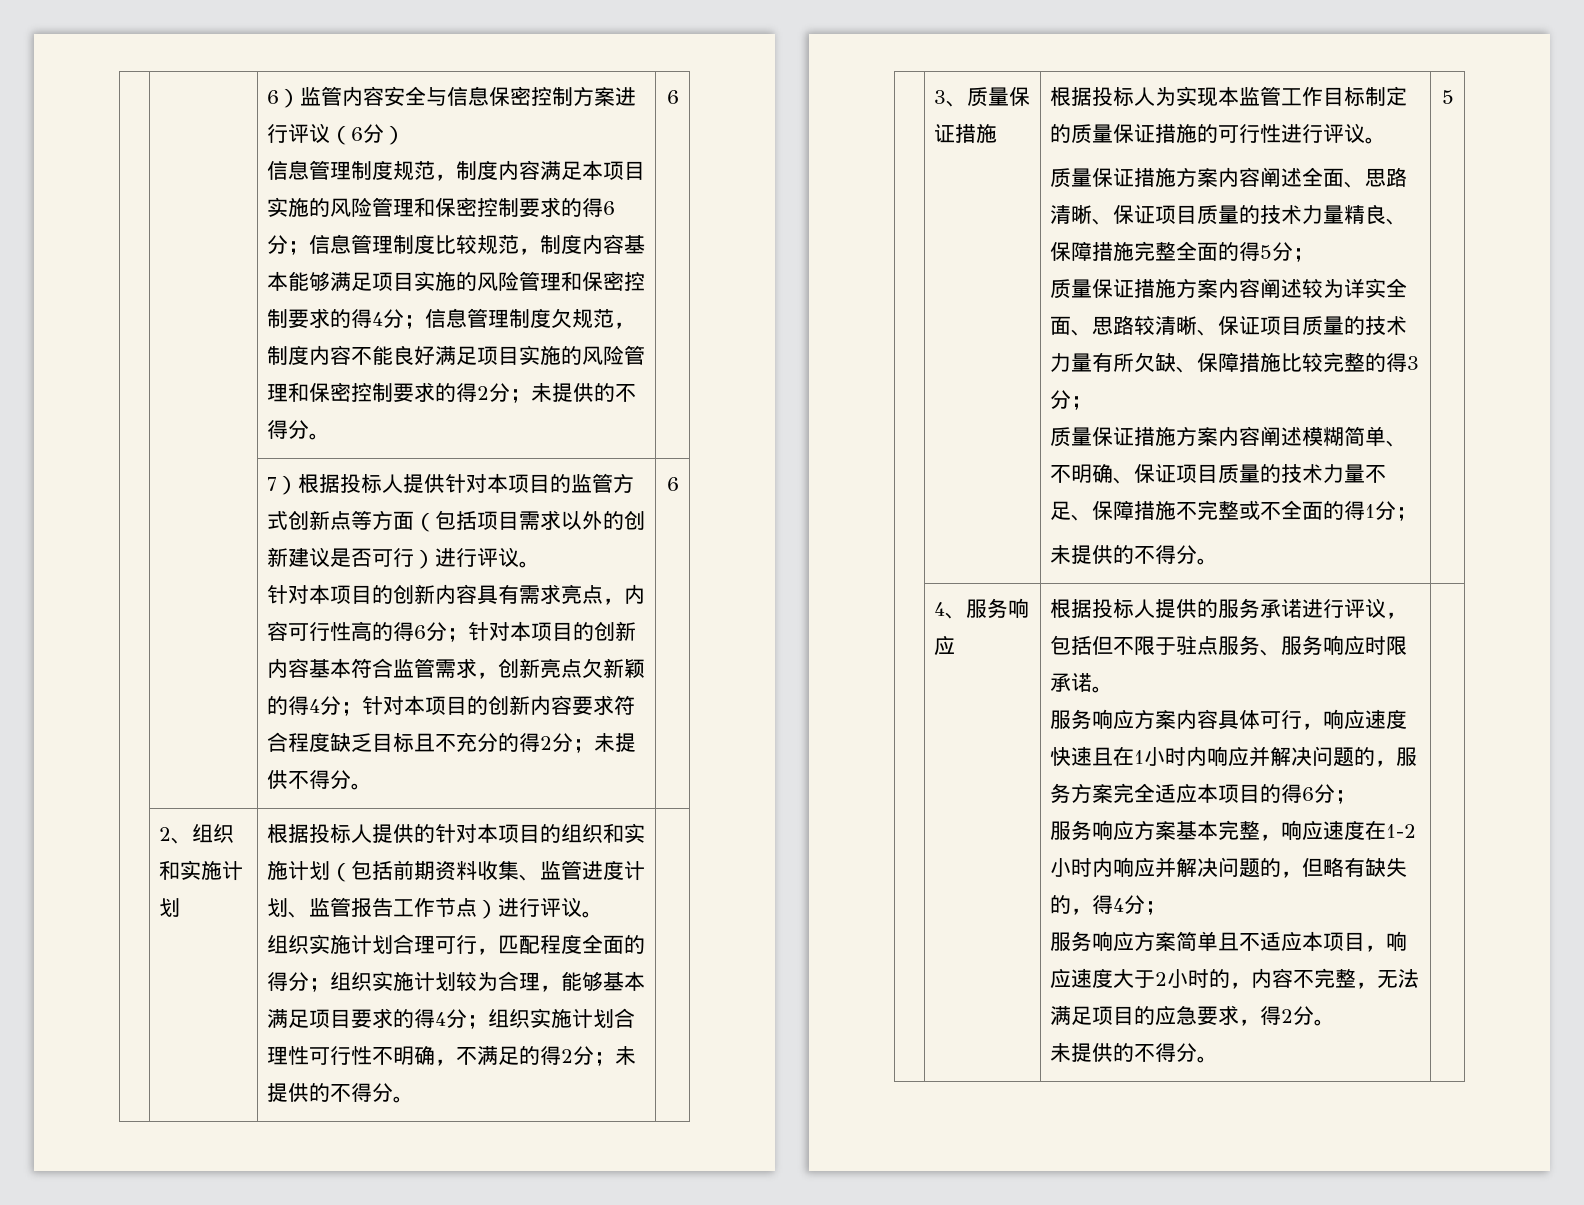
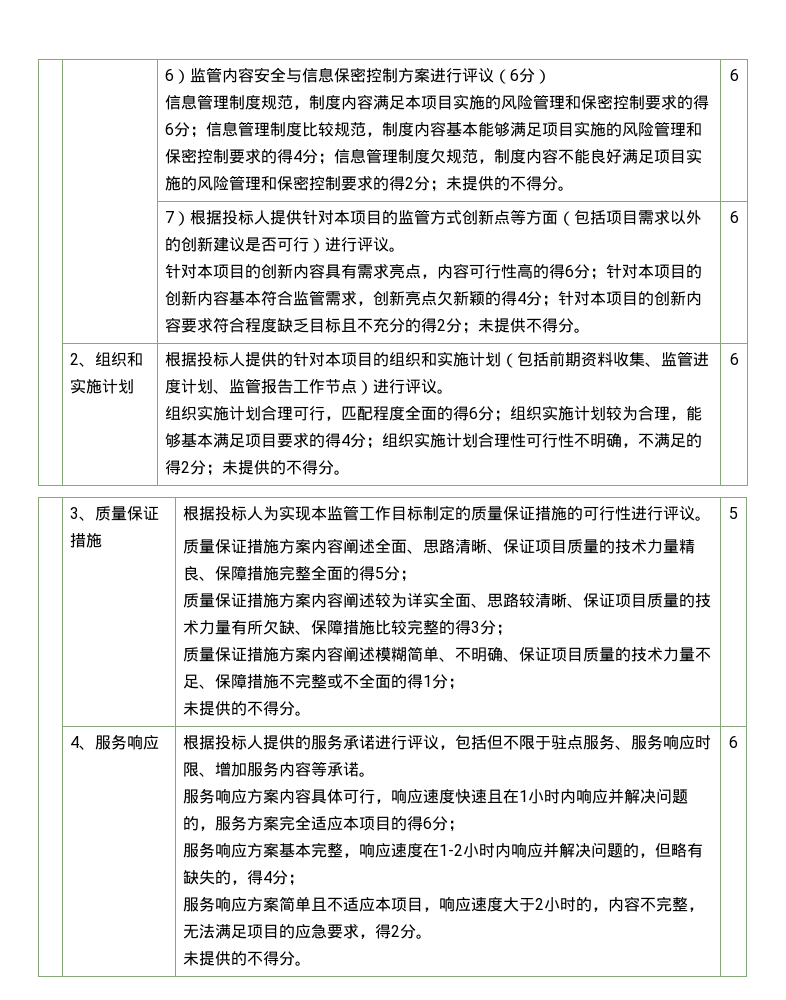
(289, 981) none -> [469,407,479,419] 6
(415, 1099) none -> [729,353,739,365] 6
(1408, 645) none -> [199,761,328,777] 、增加服务内容等
(1219, 1059) none -> [729,736,738,748] 6

